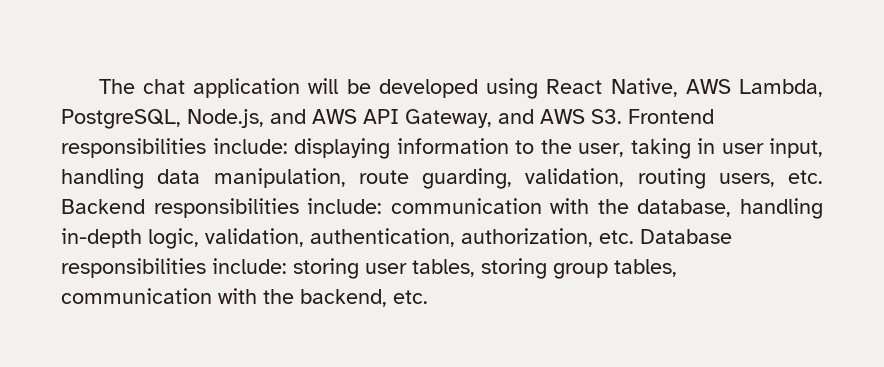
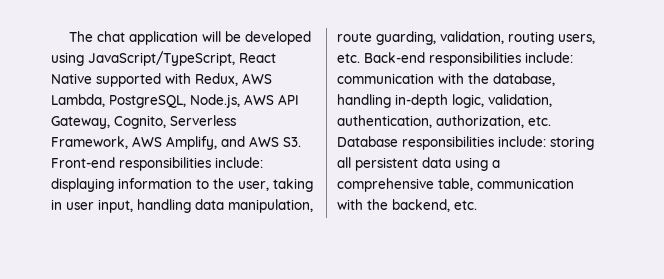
[546,78,678,97] React Native, -> [88,51,276,66] [51,73,238,87] JavaScript/TypeScript, React Native supported with Redux,
[270,109,306,124] and -> (240, 101) none
(492, 118) none -> [114,115,236,129] [51,136,217,150] Cognito, Serverless Framework, AWS Amplify,
[628,109,714,124] Frontend -> [51,157,115,168] Front-end
[61,199,145,214] Backend -> [364,52,425,63] Back-end
[365,258,677,279] user tables, storing group tables, -> [337,157,500,171] [337,178,473,192] all persistent data using a comprehensive table,

